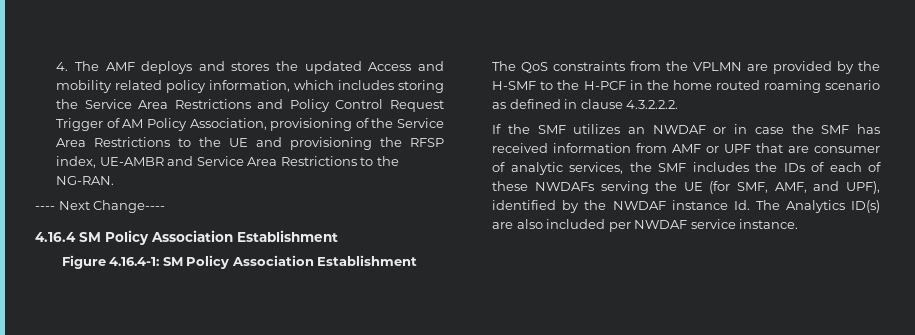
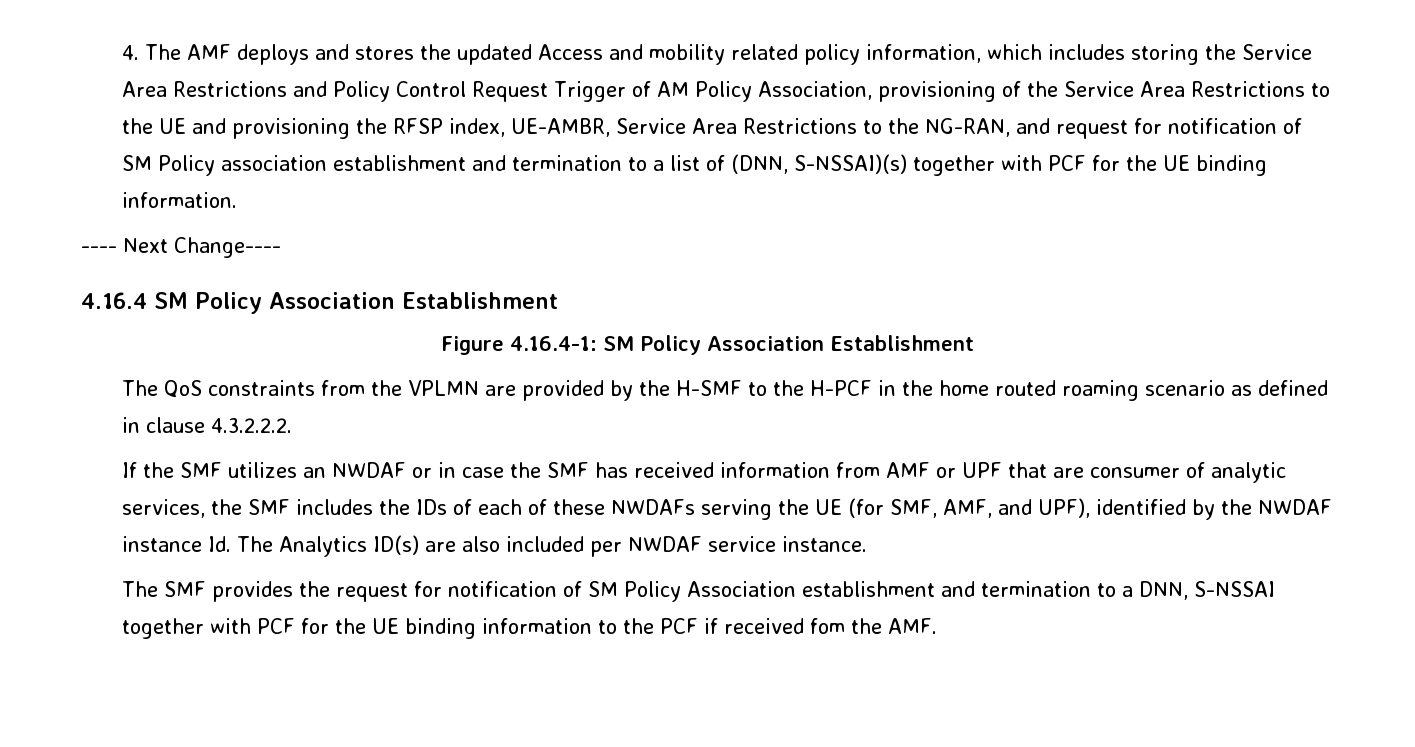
[99,156,399,166] [56,176,115,185] UE-AMBR and Service Area Restrictions to the NG-RAN. -> [511,118,1303,139] [122,154,1268,176] [122,192,238,208] UE-AMBR, Service Area Restrictions to the NG-RAN, and request for notification of SM Policy association establishment and termination to a list of (DNN, S-NSSAI)(s) together with PCF for the UE binding information.
(799, 224) none -> [122,581,1276,602] [122,618,938,639] // The SMF provides the request for notification of SM Policy Association establishment and termination to a DNN, S-NSSAI together with PCF for the UE binding information to the PCF if received fom the AMF.

